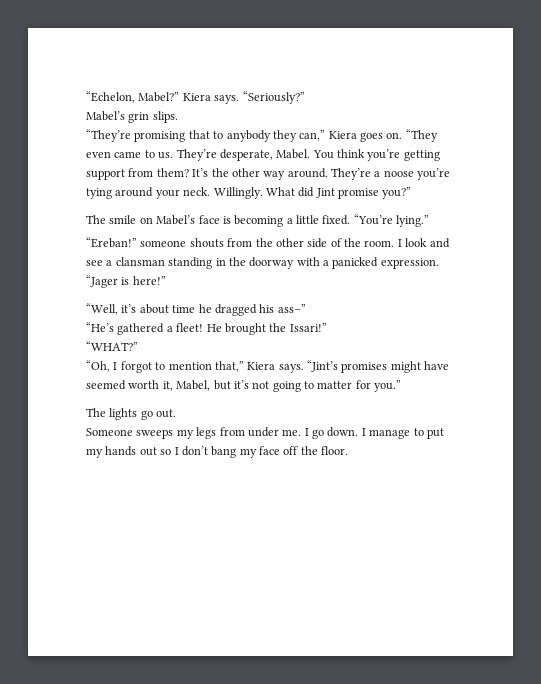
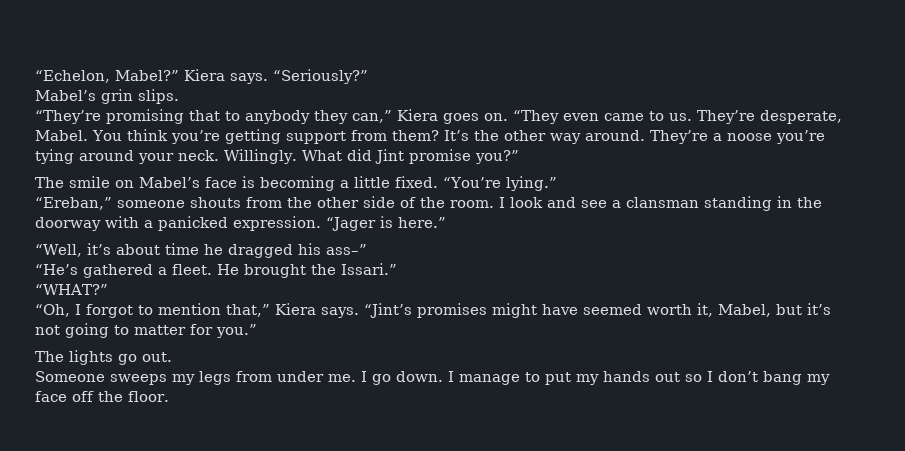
[86,237,137,248] “Ereban!” -> [35,197,112,210] “Ereban,”
[132,276,166,285] here!” -> [398,217,446,228] here.”
[176,323,204,332] fleet! -> [172,264,212,275] fleet.
[289,323,327,332] Issari!” -> [341,263,397,275] Issari.”

